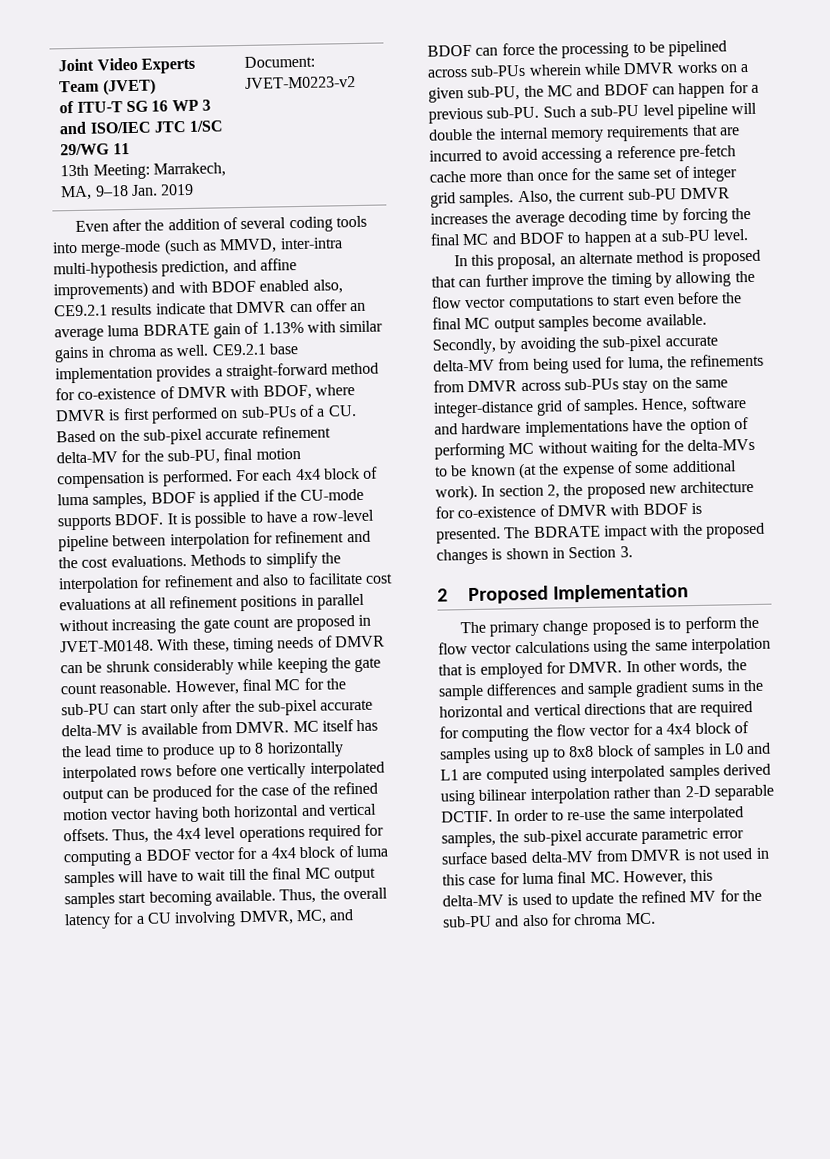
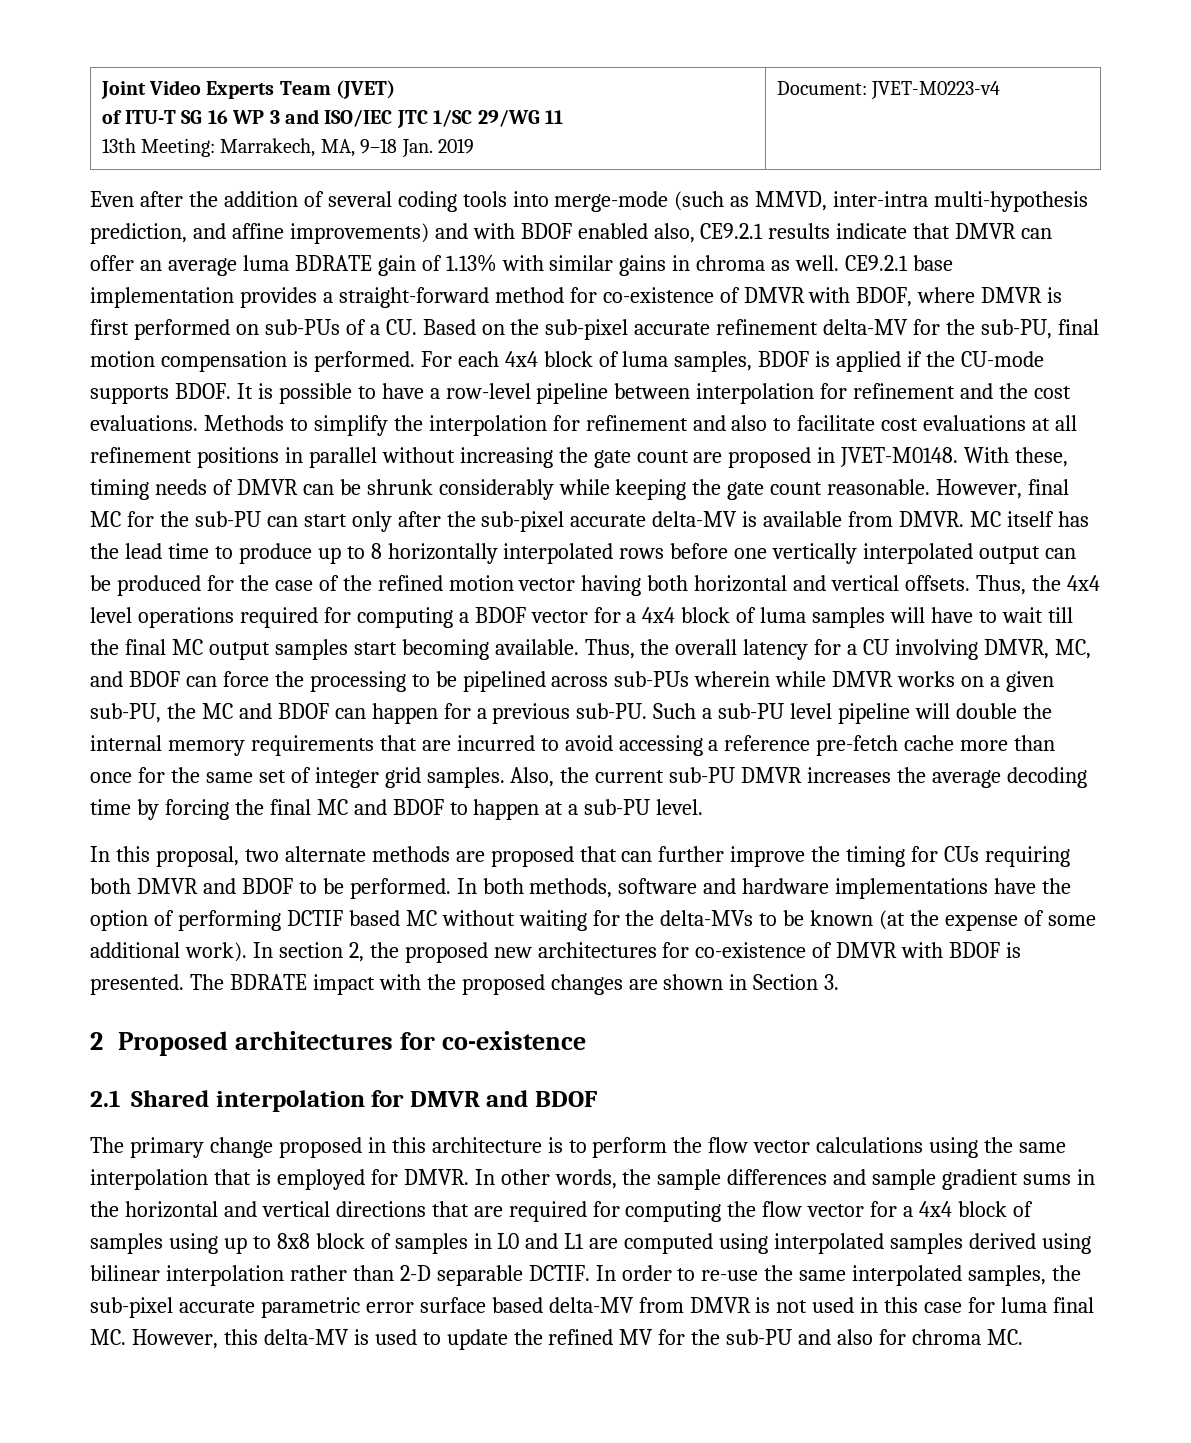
[245,75,357,89] JVET-M0223-v2 -> [870,81,1000,100] JVET-M0223-v4
[559,250,699,265] an alternate method is -> [244,846,485,862] two alternate methods are
[654,270,755,288] [431,291,743,312] [432,313,707,333] [432,335,718,355] [433,353,765,374] [433,377,729,394] [433,398,689,418] by allowing the flow vector computations to start even before the final MC output samples become available. Secondly, by avoiding the sub-pixel accurate delta-MV from being used for luma, the refinements from DMVR across sub-PUs stay on the same integer-distance grid of samples. Hence, -> [911,846,1071,867] [90,878,613,899] for CUs requiring both DMVR and BDOF to be performed. In both methods,
(505, 451) none -> [286,910,400,926] DCTIF based
[680,480,755,494] architecture -> [537,942,657,958] architectures
[491,548,503,560] is -> [628,979,658,990] are
[552,583,689,603] Implementation -> [235,1031,587,1050] [90,1090,598,1112] architectures for co-existence // 2.1 Shared interpolation for DMVR and BDOF
(652, 626) none -> [367,1137,542,1153] in this architecture

